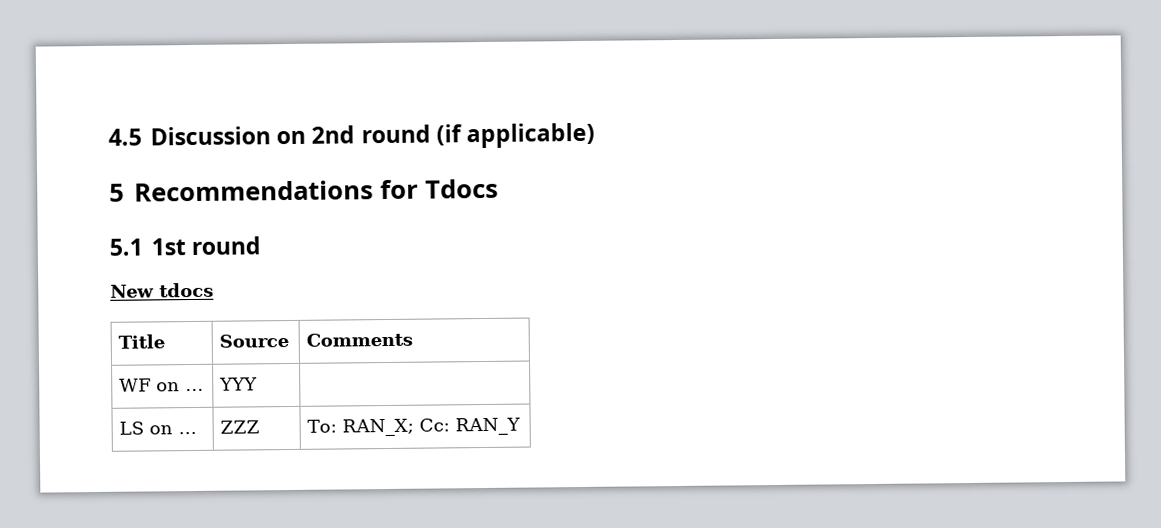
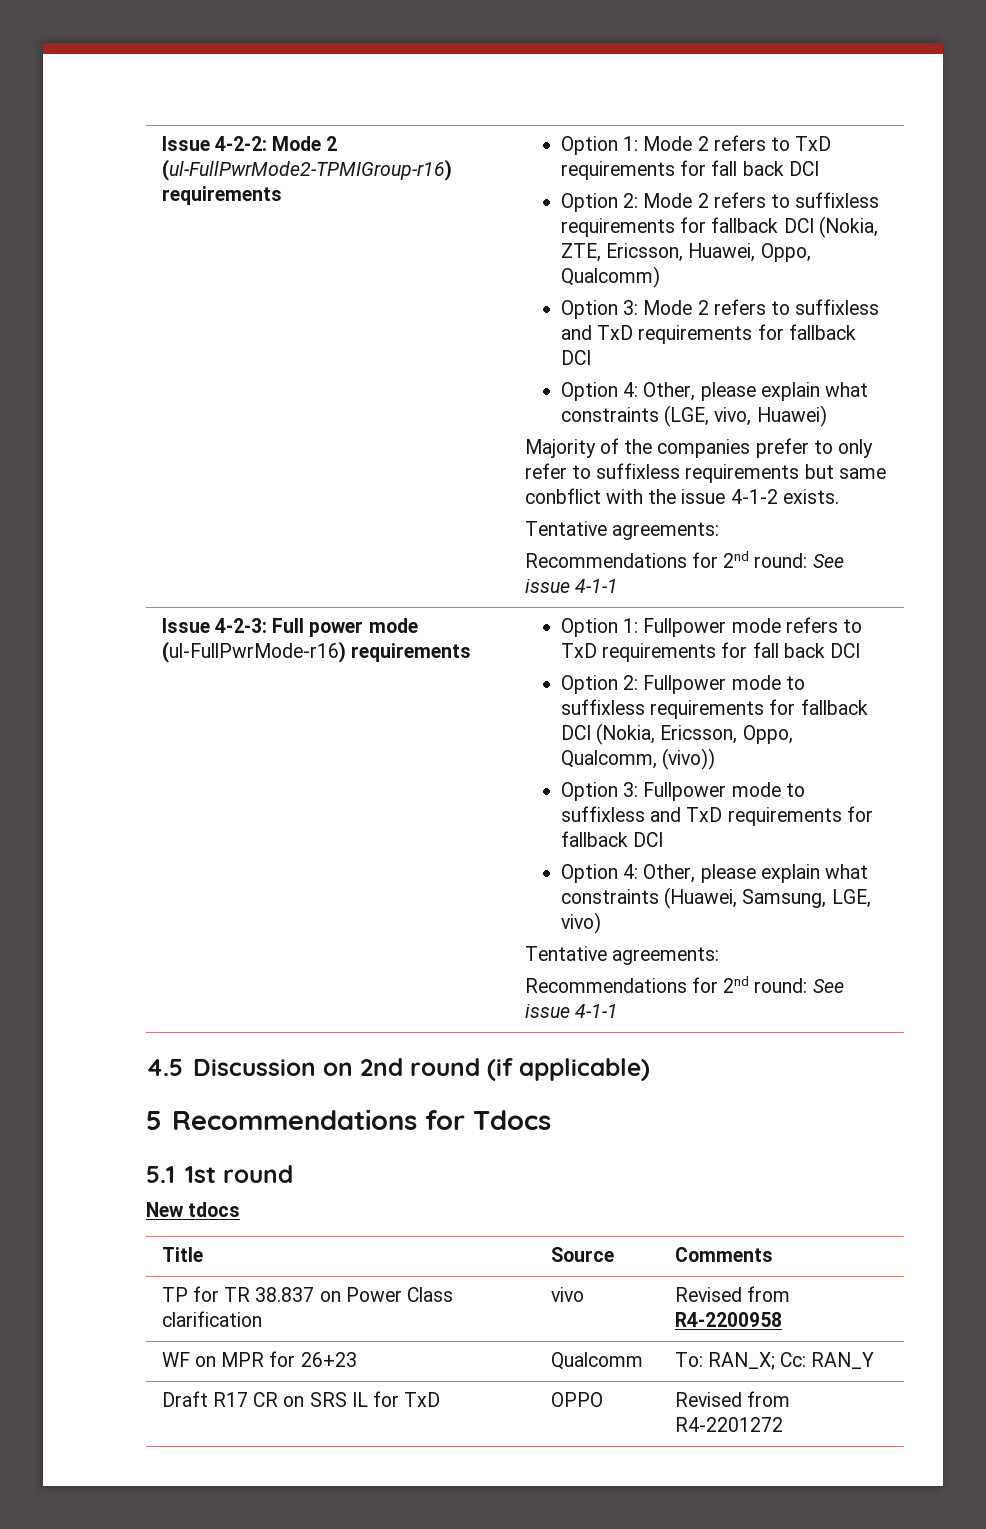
(108, 137) none -> [161,136,338,151] [161,159,452,181] [161,186,282,205] [560,135,832,155] [560,160,819,180] [560,192,880,212] [560,216,878,238] [560,243,811,262] [560,266,660,288] [560,299,880,319] [560,324,856,344] [560,350,591,365] [560,382,869,401] [560,405,827,427] [524,438,874,458] [524,463,886,483] [524,488,839,504] [524,521,719,540] [524,551,844,568] [524,579,618,593] [161,618,418,637] [161,641,471,663] [560,617,863,637] [560,642,861,662] [560,675,805,694] [560,699,868,719] [560,723,793,745] [560,748,716,770] [560,782,805,801] [560,806,873,826] [560,831,664,847] [560,864,869,883] [560,887,871,909] [560,912,601,934] [524,946,719,965] [524,976,844,993] [524,1004,618,1018] Issue 4-2-2: Mode 2 (ul-FullPwrMode2-TPMIGroup-r16) requirements | Option 1: Mode 2 refers to TxD requirements for fall back DCI // Option 2: Mode 2 refers to suffixless requirements for fallback DCI (Nokia, ZTE, Ericsson, Huawei, Oppo, Qualcomm) // Option 3: Mode 2 refers to suffixless and TxD requirements for fallback DCI // Option 4: Other, please explain what constraints (LGE, vivo, Huawei) // Majority of the companies prefer to only refer to suffixless requirements but same conbflict with the issue 4-1-2 exists. // Tentative agreements: // Recommendations for 2nd round: See issue 4-1-1 // Issue 4-2-3: Full power mode (ul-FullPwrMode-r16) requirements | Option 1: Fullpower mode refers to TxD requirements for fall back DCI // Option 2: Fullpower mode to suffixless requirements for fallback DCI (Nokia, Ericsson, Oppo, Qualcomm, (vivo)) // Option 3: Fullpower mode to suffixless and TxD requirements for fallback DCI // Option 4: Other, please explain what constraints (Huawei, Samsung, LGE, vivo) // Tentative agreements: // Recommendations for 2nd round: See issue 4-1-1 //
[119,378,205,392] [219,377,259,391] [119,421,198,435] [220,420,261,434] [307,417,522,437] WF on … | YYY | // LS on … | ZZZ | To: RAN_X; Cc: RAN_Y -> [161,1286,454,1302] [161,1311,262,1327] [550,1287,584,1302] [674,1286,790,1302] [674,1312,782,1327] [161,1351,357,1367] [550,1352,643,1370] [674,1352,875,1370] [161,1391,441,1407] [550,1392,603,1407] [674,1391,790,1407] [674,1417,783,1432] TP for TR 38.837 on Power Class clarification | vivo | Revised from R4-2200958 // WF on MPR for 26+23 | Qualcomm | To: RAN_X; Cc: RAN_Y // Draft R17 CR on SRS IL for TxD | OPPO | Revised from R4-2201272

